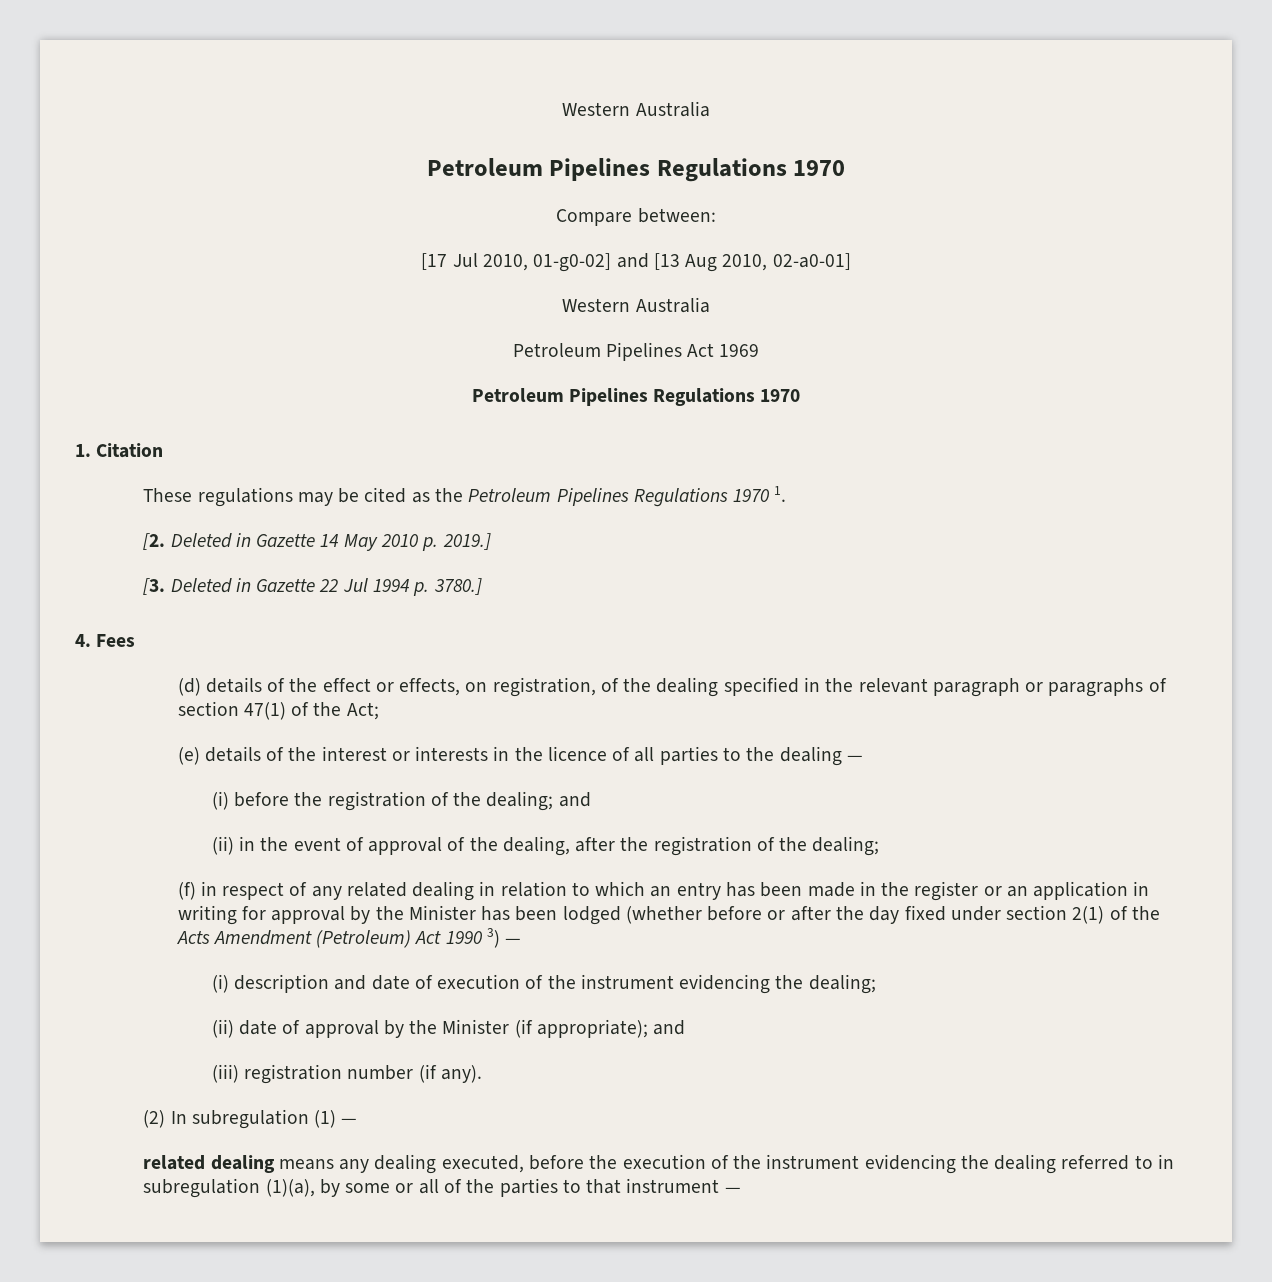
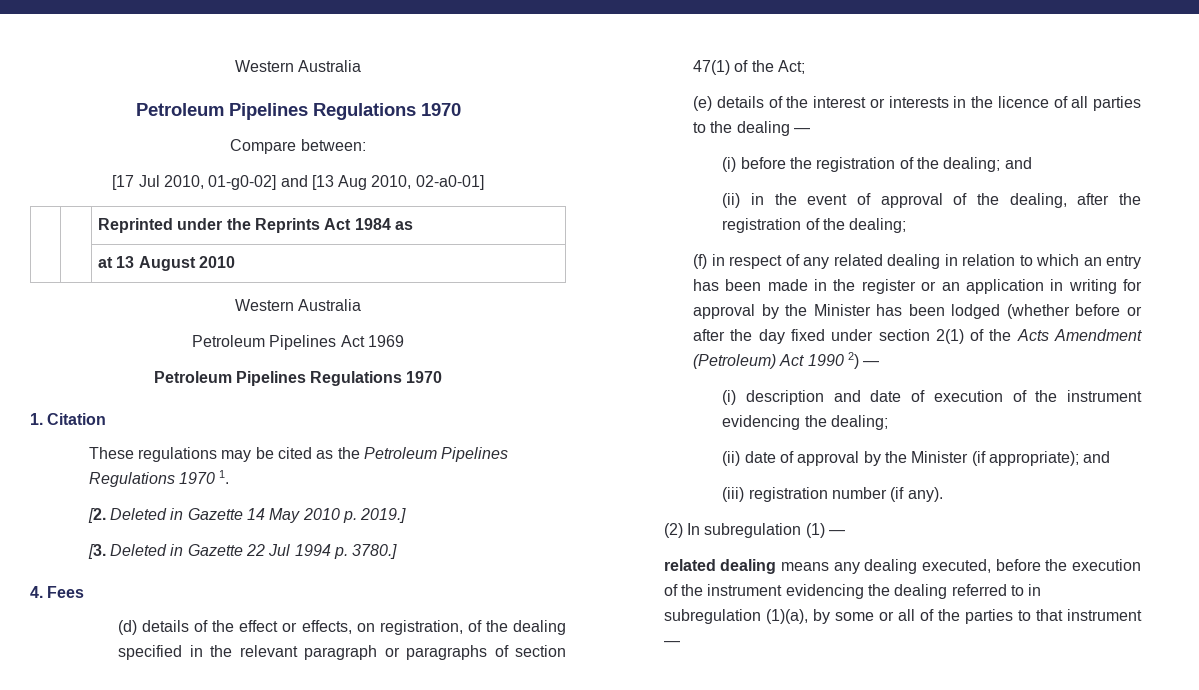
(851, 261) none -> [98,218,413,233] [98,256,235,271] // | | Reprinted under the Reprints Act 1984 as // | | at 13 August 2010
[486,928,500,948] 3) -> [847,352,859,369] 2)

